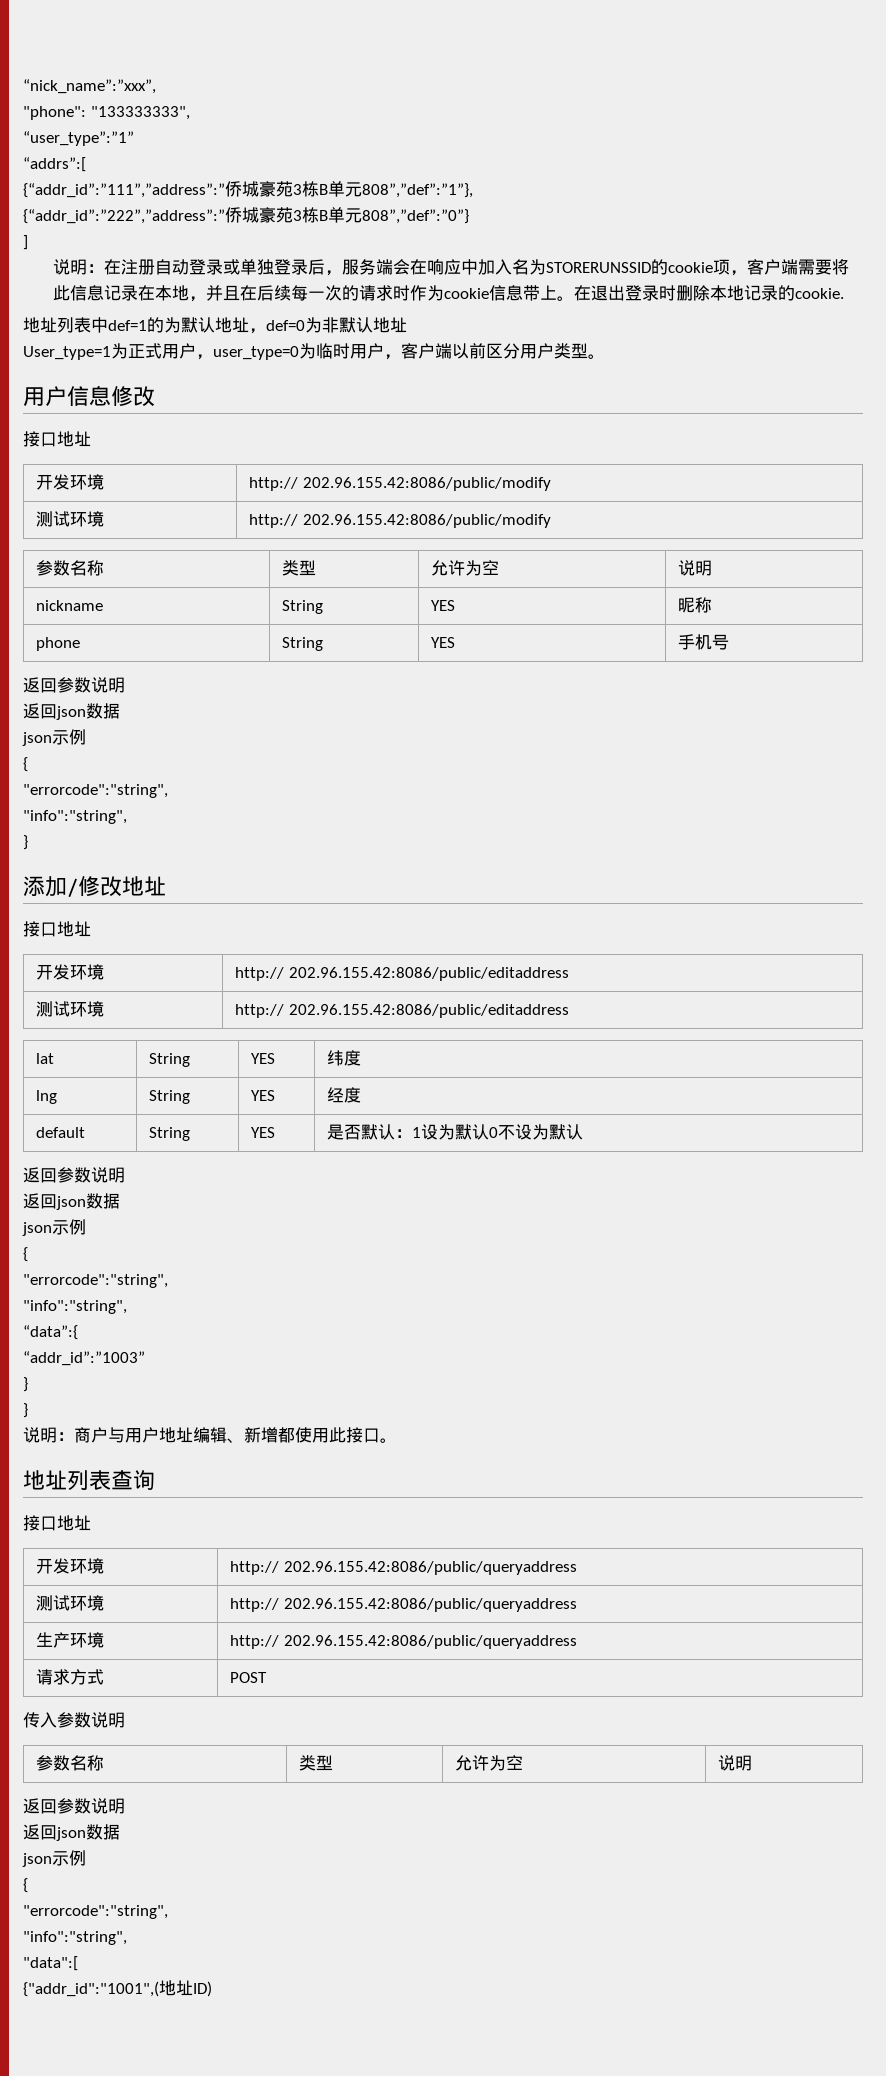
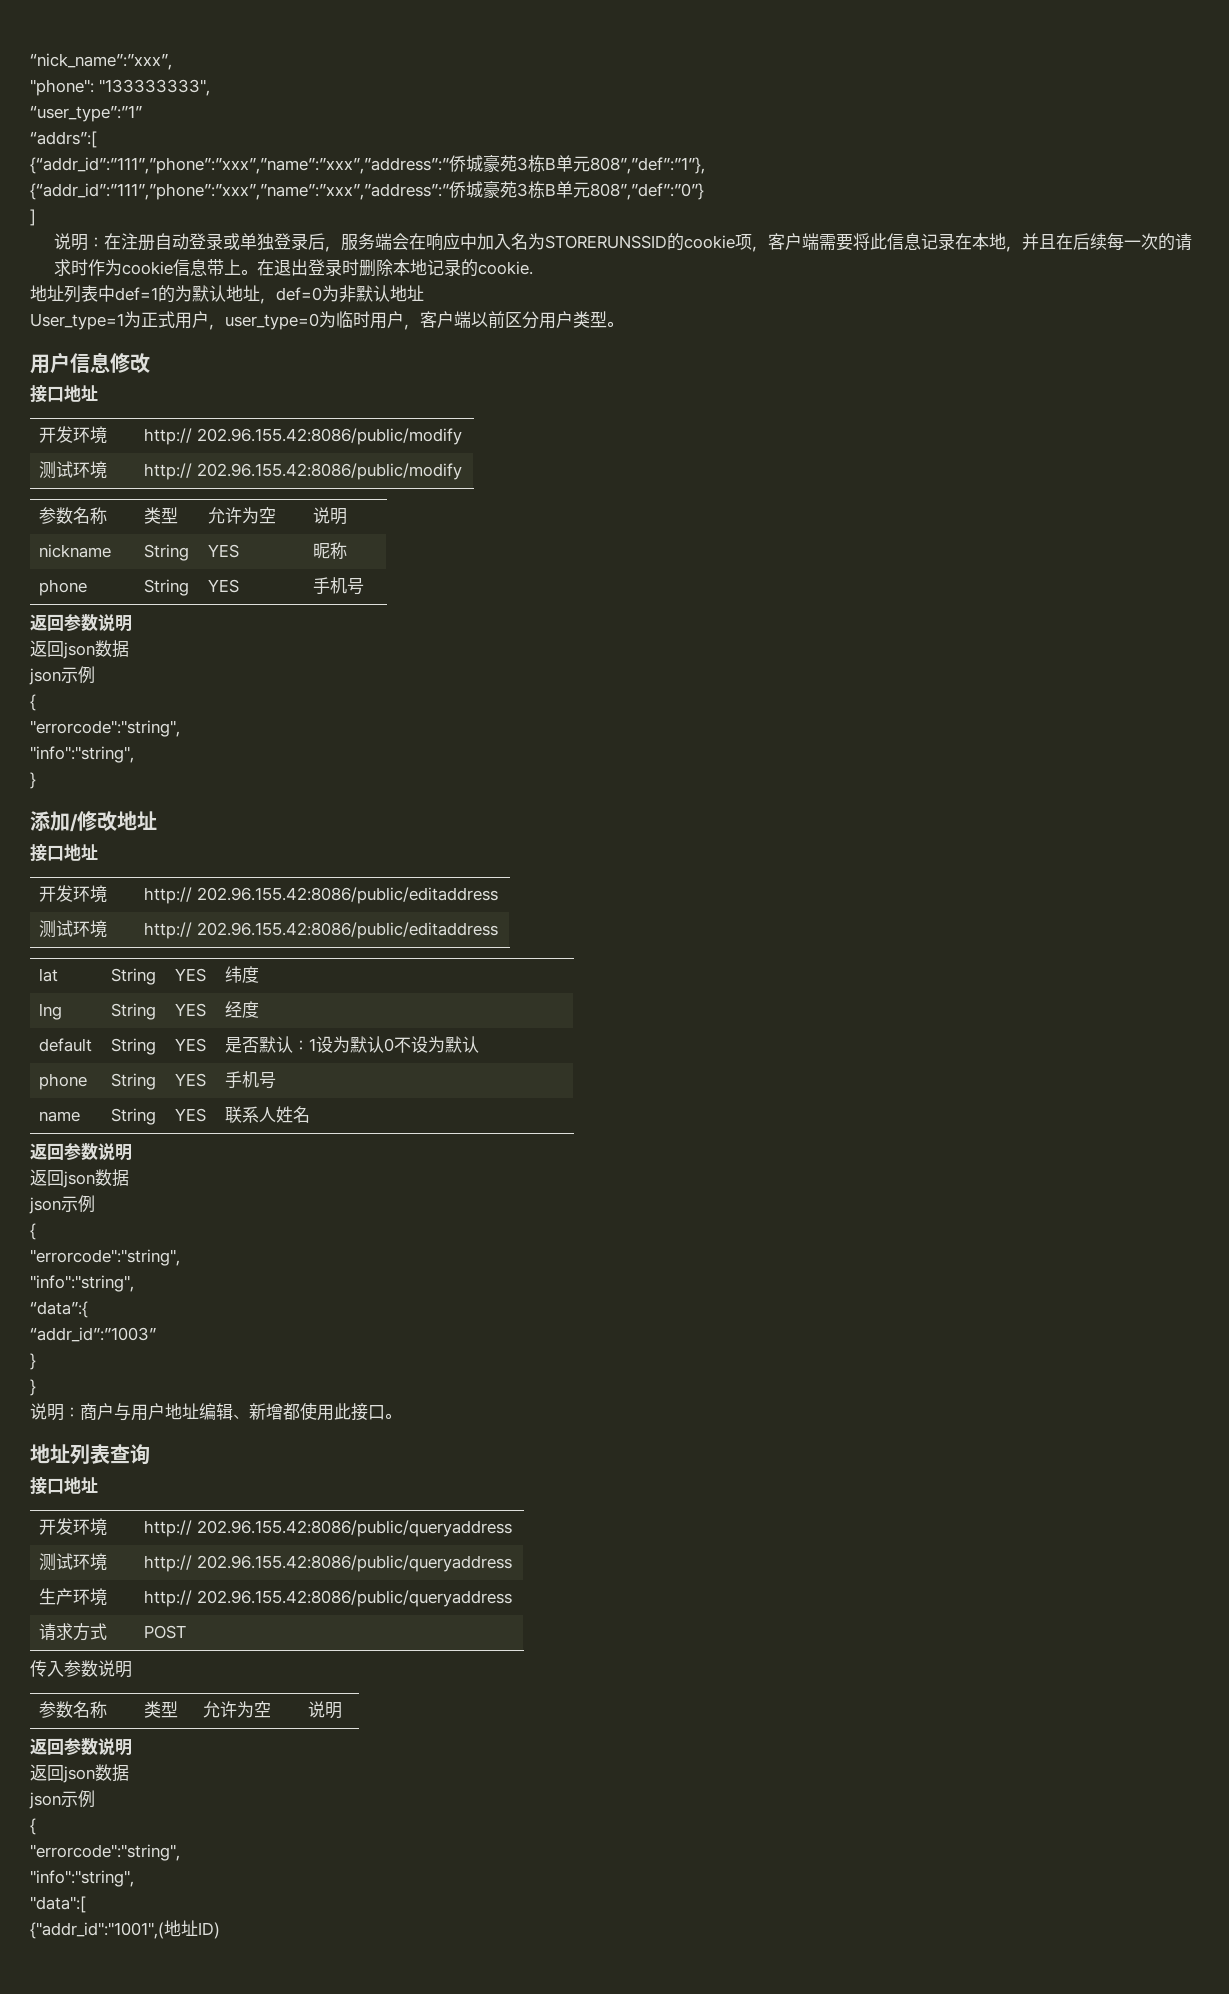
[23,183,225,198] {“addr_id”:”111”,”address”:” -> [30,157,449,174] {“addr_id”:”111”,”phone”:”xxx”,”name”:”xxx”,”address”:”
[23,209,225,224] {“addr_id”:”222”,”address”:” -> [30,183,449,200] {“addr_id”:”111”,”phone”:”xxx”,”name”:”xxx”,”address”:”
(584, 1132) none -> [39,1073,88,1090] [111,1073,157,1090] [175,1073,207,1087] [225,1071,277,1089] [39,1111,81,1122] [111,1108,157,1125] [175,1108,207,1122] [225,1106,311,1123] // phone | String | YES | 手机号 // name | String | YES | 联系人姓名

